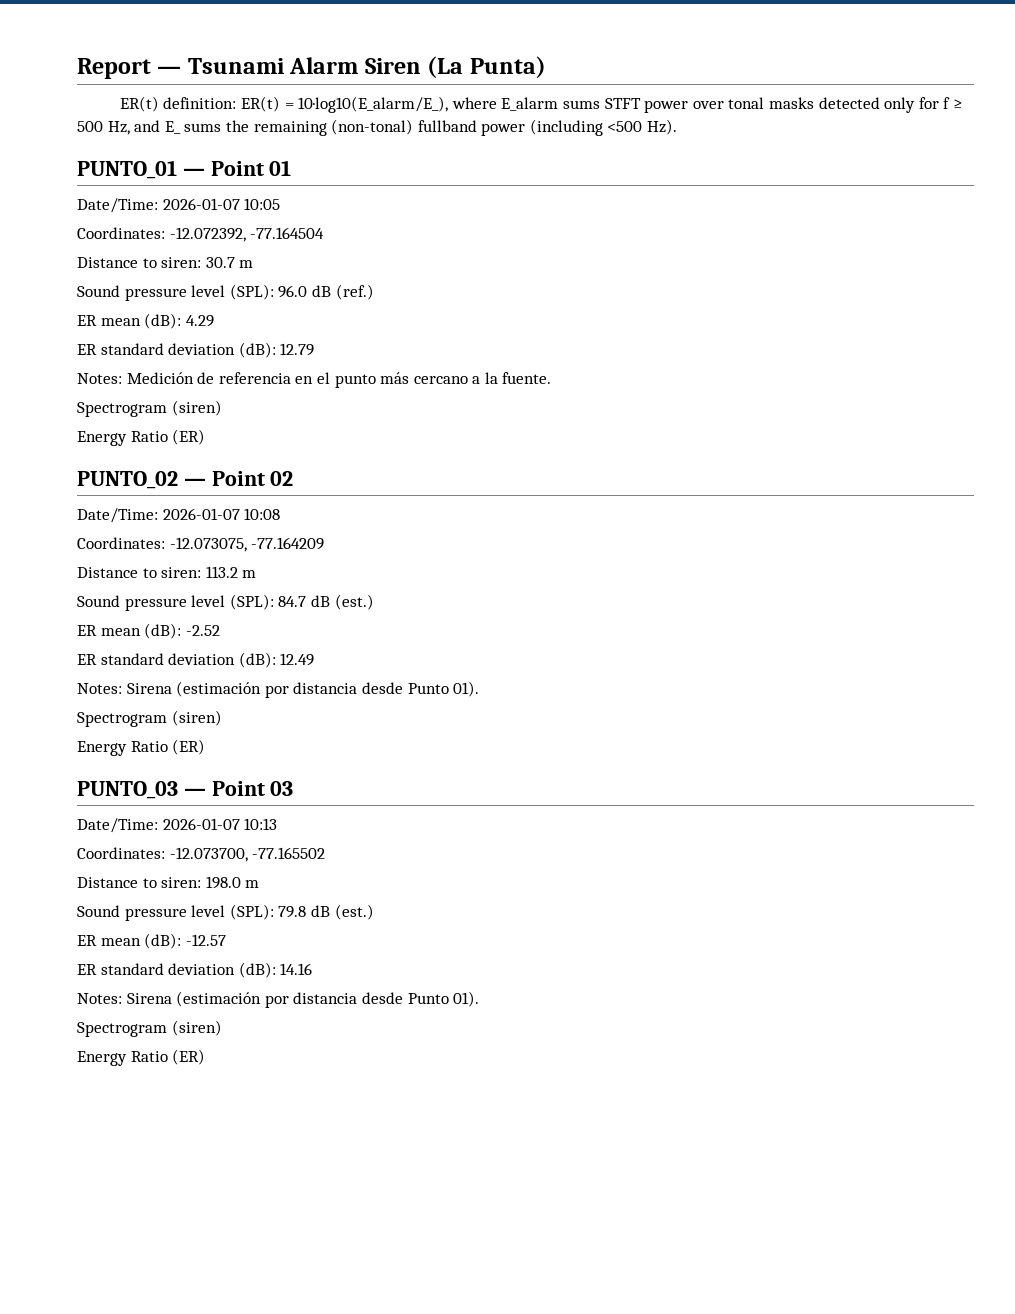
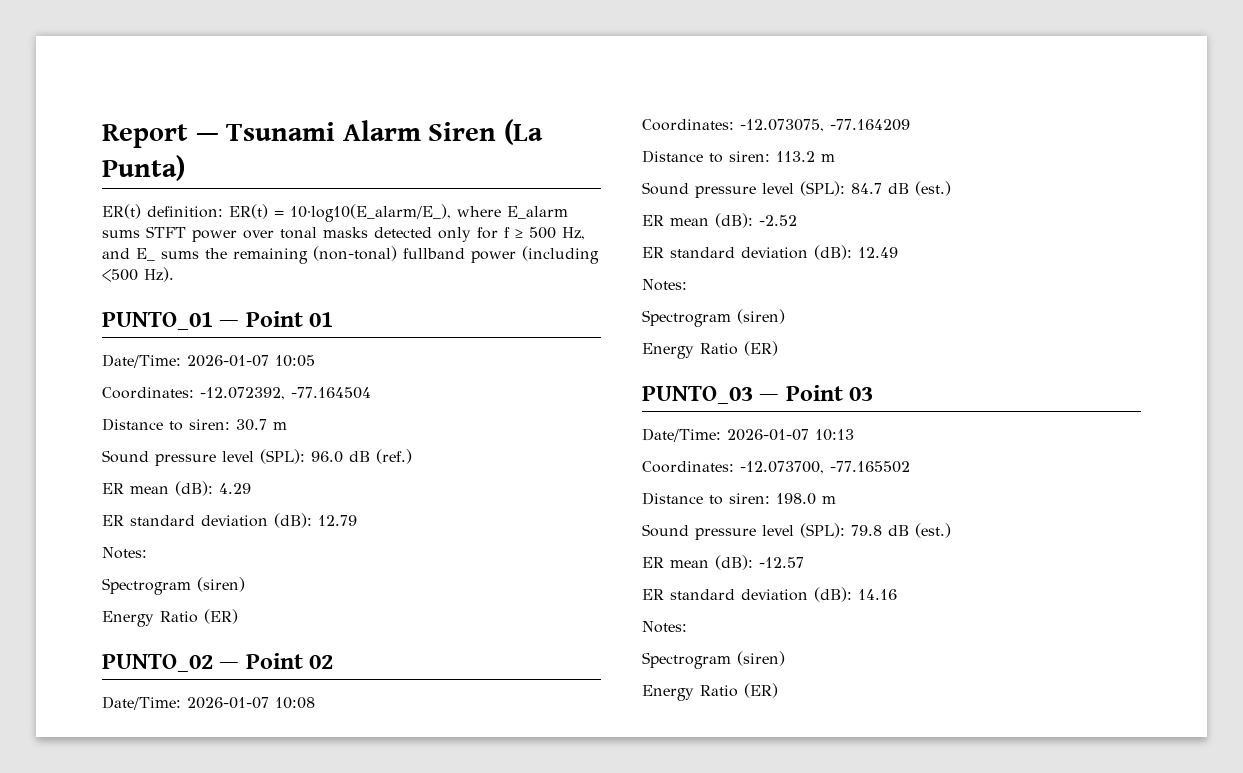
[126,372,552,388] Medición de referencia en el punto más cercano a la fuente. -> (147, 553) none
[126,681,480,698] Sirena (estimación por distancia desde Punto 01). -> (687, 285) none
[126,991,480,1008] Sirena (estimación por distancia desde Punto 01). -> (687, 627) none

